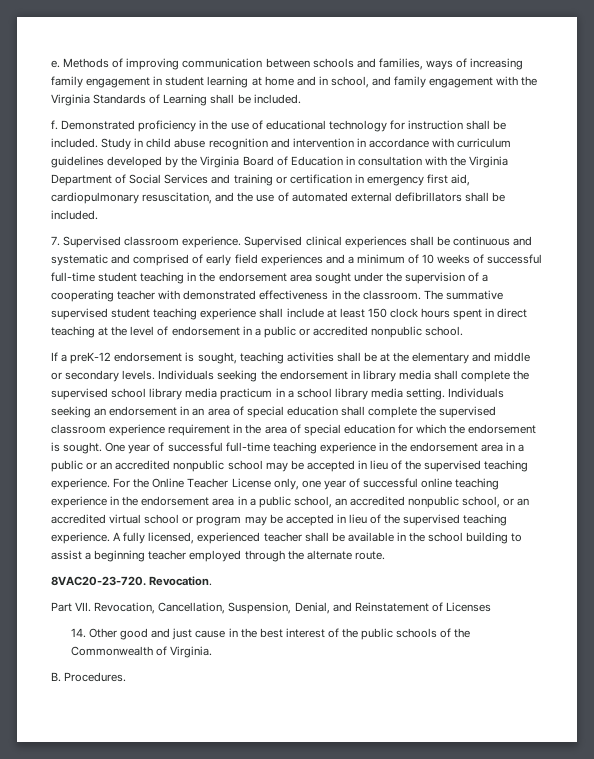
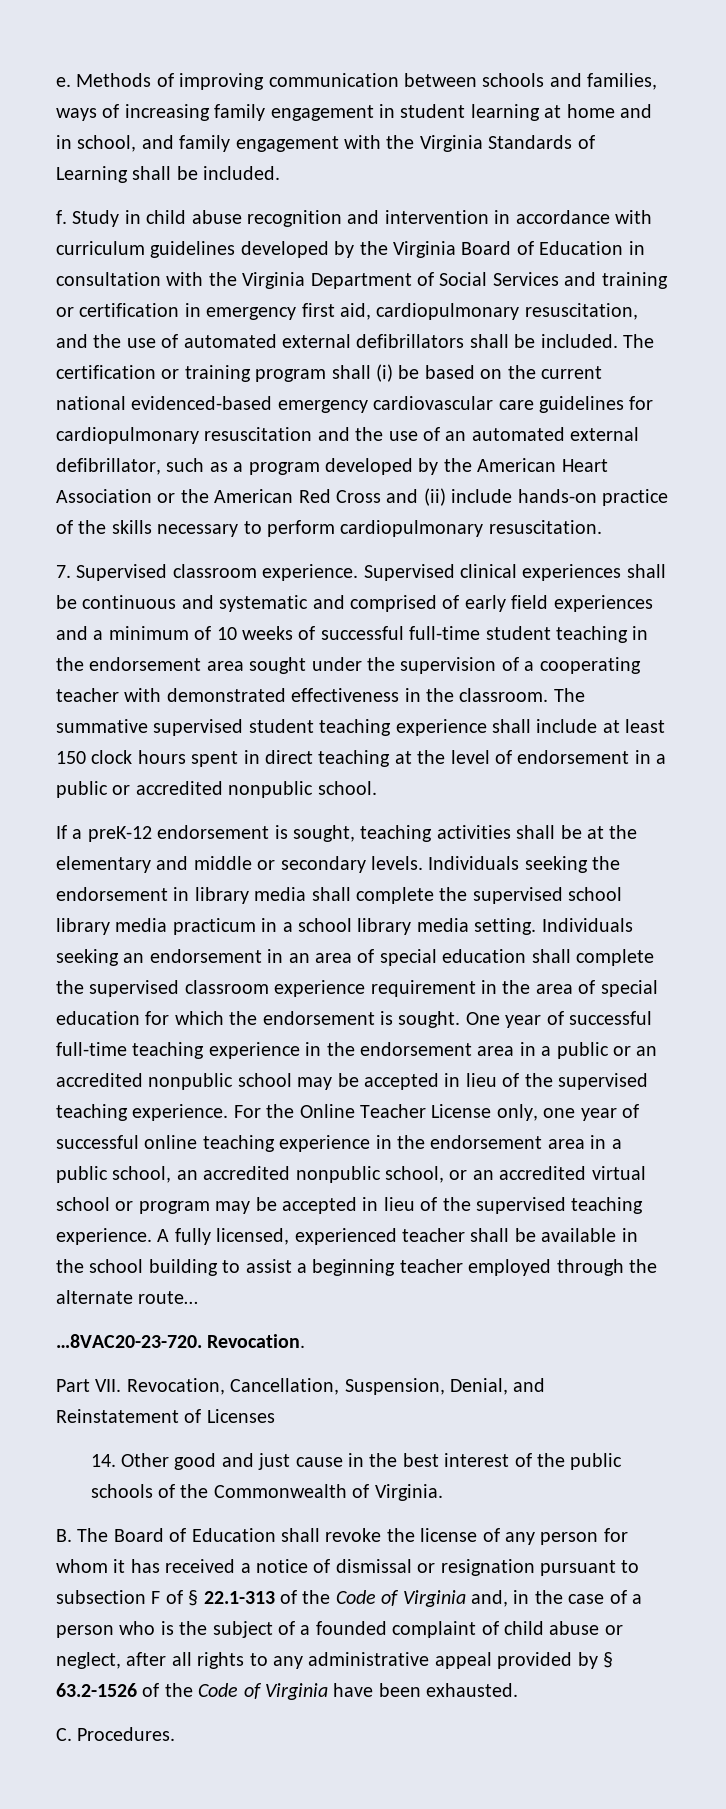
[61,120,507,132] [51,138,98,148] Demonstrated proficiency in the use of educational technology for instruction shall be included. -> (67, 217) none
(98, 215) none -> [622,334,654,348] [56,364,602,382] [56,396,654,413] [56,427,640,444] [56,458,608,475] [56,488,668,506] [56,520,602,537] The certification or training program shall (i) be based on the current national evidenced-based emergency cardiovascular care guidelines for cardiopulmonary resuscitation and the use of an automated external defibrillator, such as a program developed by the American Heart Association or the American Red Cross and (ii) include hands-on practice of the skills necessary to perform cardiopulmonary resuscitation.
[354,551,385,560] [51,576,146,586] route. // 8VAC20-23-720. -> [138,1291,199,1304] [56,1334,202,1348] route… // …8VAC20-23-720.
(61, 677) none -> [77,1528,628,1545] [56,1559,640,1576] [56,1590,642,1607] [56,1621,623,1638] [56,1652,613,1669] [56,1683,519,1700] [56,1728,72,1741] The Board of Education shall revoke the license of any person for whom it has received a notice of dismissal or resignation pursuant to subsection F of § 22.1-313 of the Code of Virginia and, in the case of a person who is the subject of a founded complaint of child abuse or neglect, after all rights to any administrative appeal provided by § 63.2-1526 of the Code of Virginia have been exhausted. // C.

